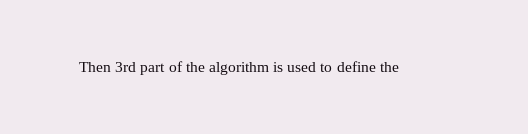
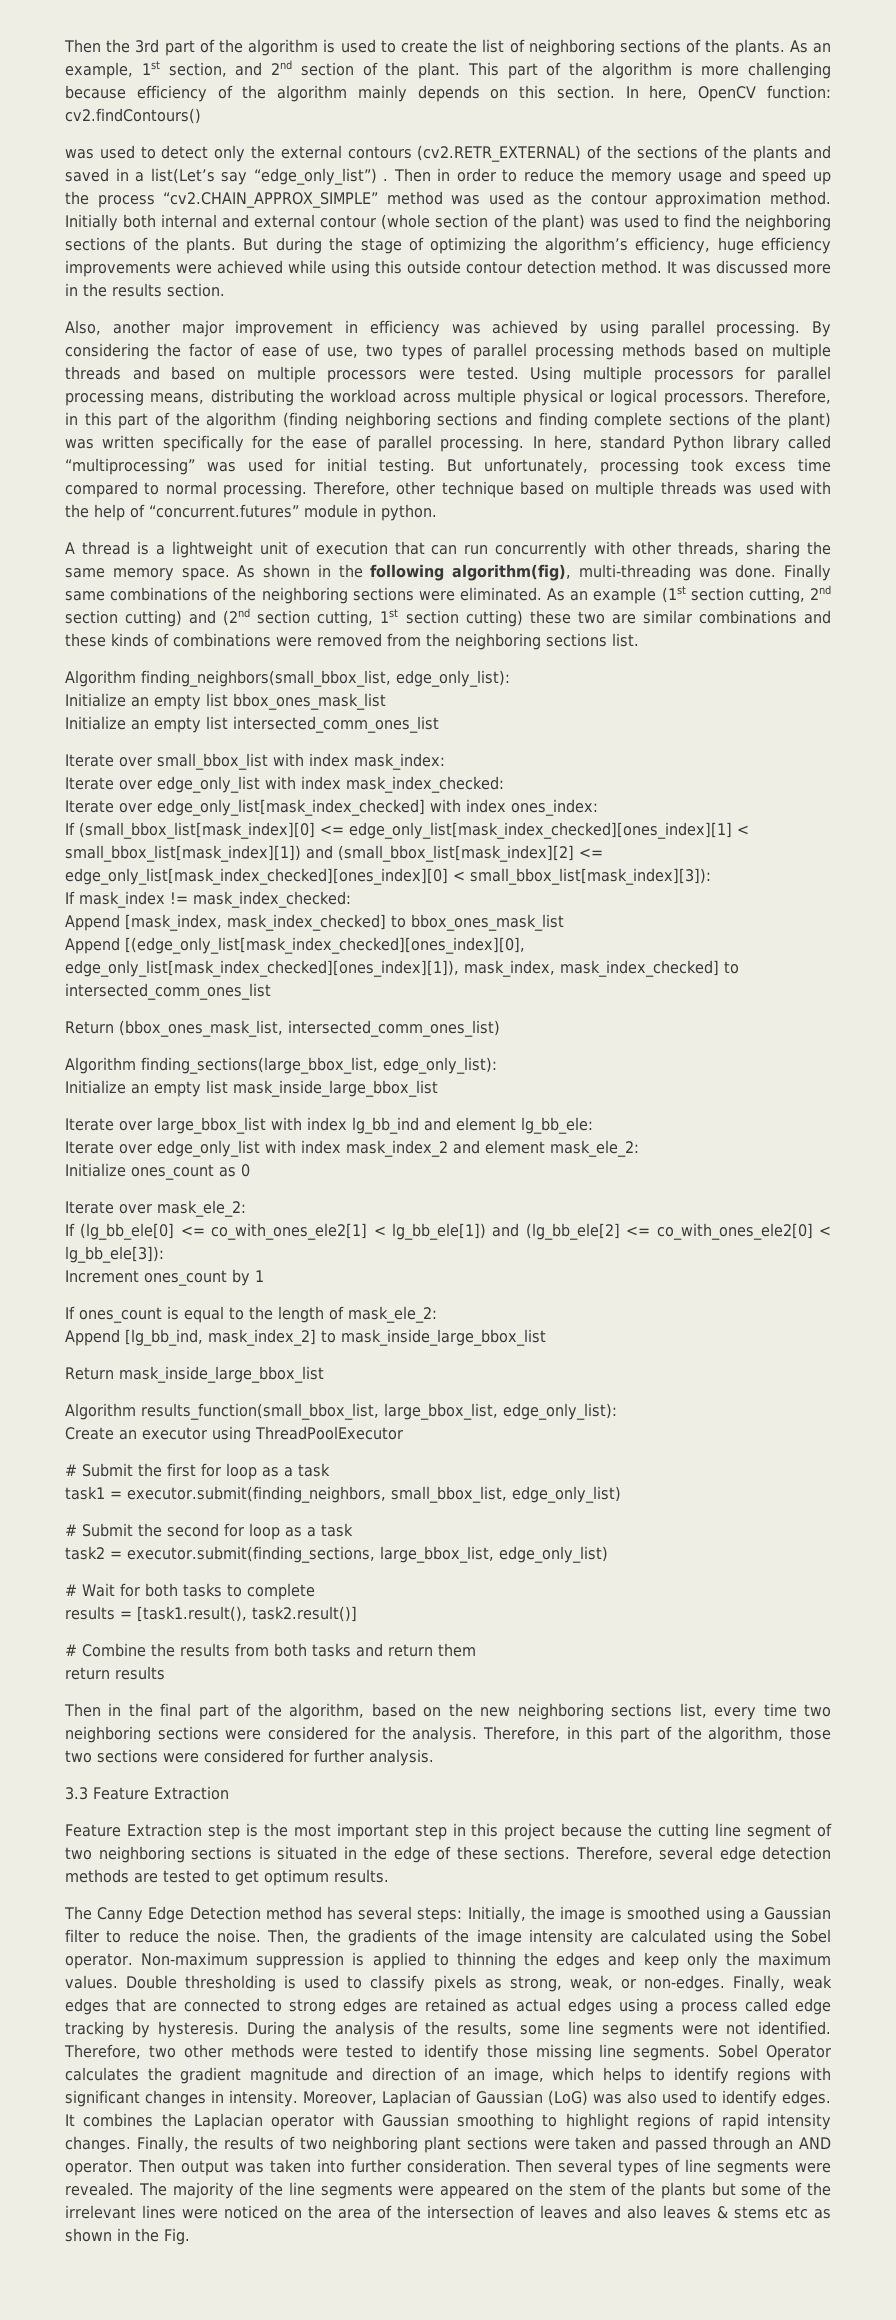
[79,62,111,72] Then -> [64,39,131,53] Then the
[336,61,399,72] define the -> [400,39,832,56] [65,60,831,79] [65,85,831,102] [65,108,201,124] [65,145,831,162] [65,168,831,185] [65,191,831,208] [65,214,831,231] [65,237,831,254] [65,260,831,277] [65,283,225,297] [65,320,831,337] [65,343,832,360] [65,366,831,383] [65,389,832,406] [65,412,831,429] [65,435,832,452] [65,458,831,475] [65,481,831,498] [65,504,437,521] [65,541,831,558] [65,564,832,581] [65,585,831,604] [65,608,831,627] [65,633,639,650] [65,670,510,687] [65,693,386,710] [65,716,439,733] [65,753,445,770] [65,776,504,793] [65,799,598,816] [65,822,749,839] [65,845,603,862] [65,868,711,885] [65,891,351,908] [65,914,564,931] [65,937,525,954] [65,960,739,977] [65,983,271,1000] [65,1020,500,1037] [65,1057,497,1074] [65,1080,438,1097] [65,1117,593,1134] [65,1140,639,1157] [65,1163,250,1180] [65,1200,246,1217] [65,1223,831,1240] [65,1246,164,1263] [65,1269,264,1286] [65,1306,437,1323] [65,1329,546,1346] [65,1366,324,1383] [65,1403,617,1420] [65,1426,403,1443] [65,1463,330,1480] [65,1486,621,1503] [65,1523,353,1540] [65,1546,608,1563] [65,1583,315,1600] [65,1606,357,1622] [65,1643,476,1657] [65,1666,165,1680] [64,1703,832,1720] [65,1726,831,1743] [65,1749,434,1766] [65,1786,229,1800] [65,1823,832,1840] [65,1846,831,1863] [65,1869,389,1886] [64,1906,832,1923] [65,1929,831,1946] [65,1952,832,1969] [65,1975,832,1992] [65,1998,831,2015] [65,2021,831,2038] [64,2044,831,2061] [65,2067,831,2084] [65,2090,831,2107] [65,2113,831,2130] [65,2136,831,2153] [65,2159,831,2176] [65,2182,832,2199] [65,2205,831,2219] [65,2228,190,2245] create the list of neighboring sections of the plants. As an example, 1st section, and 2nd section of the plant. This part of the algorithm is more challenging because efficiency of the algorithm mainly depends on this section. In here, OpenCV function: cv2.findContours() // was used to detect only the external contours (cv2.RETR_EXTERNAL) of the sections of the plants and saved in a list(Let’s say “edge_only_list”) . Then in order to reduce the memory usage and speed up the process “cv2.CHAIN_APPROX_SIMPLE” method was used as the contour approximation method. Initially both internal and external contour (whole section of the plant) was used to find the neighboring sections of the plants. But during the stage of optimizing the algorithm’s efficiency, huge efficiency improvements were achieved while using this outside contour detection method. It was discussed more in the results section. // Also, another major improvement in efficiency was achieved by using parallel processing. By considering the factor of ease of use, two types of parallel processing methods based on multiple threads and based on multiple processors were tested. Using multiple processors for parallel processing means, distributing the workload across multiple physical or logical processors. Therefore, in this part of the algorithm (finding neighboring sections and finding complete sections of the plant) was written specifically for the ease of parallel processing. In here, standard Python library called “multiprocessing” was used for initial testing. But unfortunately, processing took excess time compared to normal processing. Therefore, other technique based on multiple threads was used with the help of “concurrent.futures” module in python. // A thread is a lightweight unit of execution that can run concurrently with other threads, sharing the same memory space. As shown in the following algorithm(fig), multi-threading was done. Finally same combinations of the neighboring sections were eliminated. As an example (1st section cutting, 2nd section cutting) and (2nd section cutting, 1st section cutting) these two are similar combinations and these kinds of combinations were removed from the neighboring sections list. // Algorithm finding_neighbors(small_bbox_list, edge_only_list): // Initialize an empty list bbox_ones_mask_list // Initialize an empty list intersected_comm_ones_list // Iterate over small_bbox_list with index mask_index: // Iterate over edge_only_list with index mask_index_checked: // Iterate over edge_only_list[mask_index_checked] with index ones_index: // If (small_bbox_list[mask_index][0] <= edge_only_list[mask_index_checked][ones_index][1] < small_bbox_list[mask_index][1]) and (small_bbox_list[mask_index][2] <= edge_only_list[mask_index_checked][ones_index][0] < small_bbox_list[mask_index][3]): // If mask_index != mask_index_checked: // Append [mask_index, mask_index_checked] to bbox_ones_mask_list // Append [(edge_only_list[mask_index_checked][ones_index][0], edge_only_list[mask_index_checked][ones_index][1]), mask_index, mask_index_checked] to intersected_comm_ones_list // Return (bbox_ones_mask_list, intersected_comm_ones_list) // Algorithm finding_sections(large_bbox_list, edge_only_list): // Initialize an empty list mask_inside_large_bbox_list // Iterate over large_bbox_list with index lg_bb_ind and element lg_bb_ele: // Iterate over edge_only_list with index mask_index_2 and element mask_ele_2: // Initialize ones_count as 0 // Iterate over mask_ele_2: // If (lg_bb_ele[0] <= co_with_ones_ele2[1] < lg_bb_ele[1]) and (lg_bb_ele[2] <= co_with_ones_ele2[0] < lg_bb_ele[3]): // Increment ones_count by 1 // If ones_count is equal to the length of mask_ele_2: // Append [lg_bb_ind, mask_index_2] to mask_inside_large_bbox_list // Return mask_inside_large_bbox_list // Algorithm results_function(small_bbox_list, large_bbox_list, edge_only_list): // Create an executor using ThreadPoolExecutor // # Submit the first for loop as a task // task1 = executor.submit(finding_neighbors, small_bbox_list, edge_only_list) // # Submit the second for loop as a task // task2 = executor.submit(finding_sections, large_bbox_list, edge_only_list) // # Wait for both tasks to complete // results = [task1.result(), task2.result()] // # Combine the results from both tasks and return them // return results // Then in the final part of the algorithm, based on the new neighboring sections list, every time two neighboring sections were considered for the analysis. Therefore, in this part of the algorithm, those two sections were considered for further analysis. // 3.3 Feature Extraction // Feature Extraction step is the most important step in this project because the cutting line segment of two neighboring sections is situated in the edge of these sections. Therefore, several edge detection methods are tested to get optimum results. // The Canny Edge Detection method has several steps: Initially, the image is smoothed using a Gaussian filter to reduce the noise. Then, the gradients of the image intensity are calculated using the Sobel operator. Non-maximum suppression is applied to thinning the edges and keep only the maximum values. Double thresholding is used to classify pixels as strong, weak, or non-edges. Finally, weak edges that are connected to strong edges are retained as actual edges using a process called edge tracking by hysteresis. During the analysis of the results, some line segments were not identified. Therefore, two other methods were tested to identify those missing line segments. Sobel Operator calculates the gradient magnitude and direction of an image, which helps to identify regions with significant changes in intensity. Moreover, Laplacian of Gaussian (LoG) was also used to identify edges. It combines the Laplacian operator with Gaussian smoothing to highlight regions of rapid intensity changes. Finally, the results of two neighboring plant sections were taken and passed through an AND operator. Then output was taken into further consideration. Then several types of line segments were revealed. The majority of the line segments were appeared on the stem of the plants but some of the irrelevant lines were noticed on the area of the intersection of leaves and also leaves & stems etc as shown in the Fig.

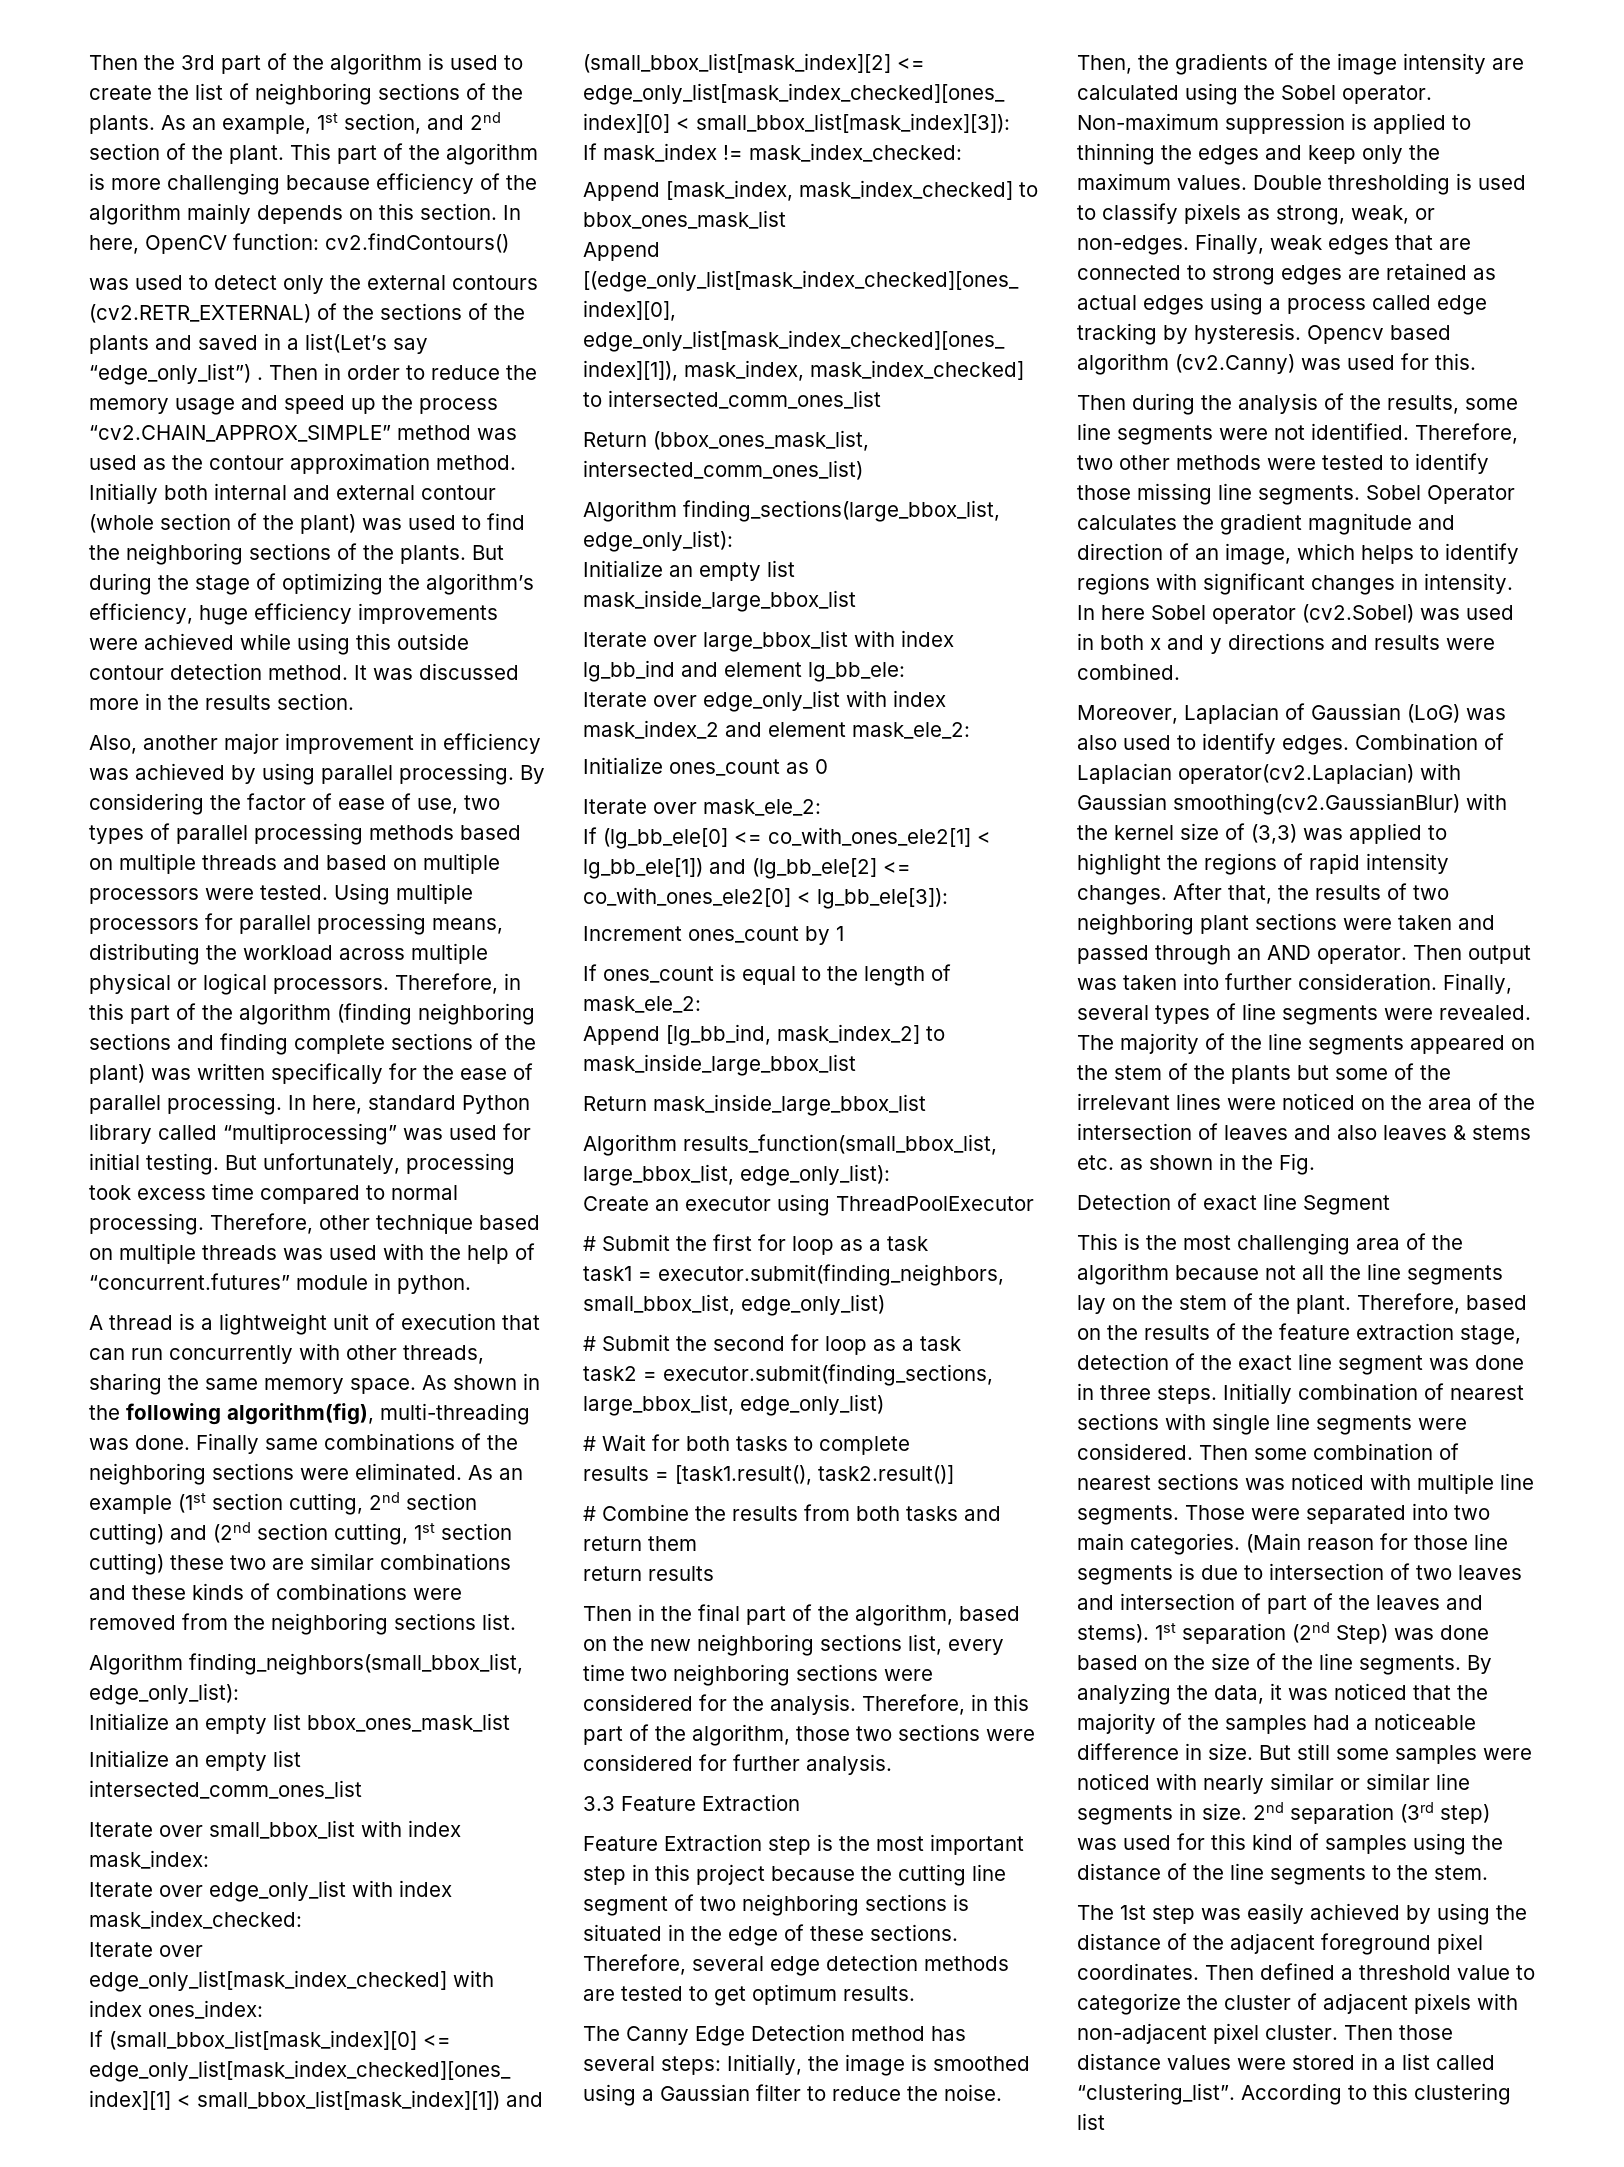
[247,2021,295,2038] During -> [1307,325,1451,344] [1077,353,1476,375] [1077,393,1195,415] Opencv based algorithm (cv2.Canny) was used for this. // Then during
(299, 2098) none -> [1077,604,1514,624] [1077,633,1495,654] [1077,663,1180,680] In here Sobel operator (cv2.Sobel) was used in both x and y directions and results were combined. //
[65,2113,535,2130] It combines the Laplacian operator with Gaussian smoothing -> [1355,733,1504,750] [1077,763,1461,784] [1077,793,1507,815] [1077,823,1422,844] Combination of Laplacian operator(cv2.Laplacian) with Gaussian smoothing(cv2.GaussianBlur) with the kernel size of (3,3) was applied
(629, 2121) none -> [1167,855,1198,870] the
[136,2136,189,2153] Finally, -> [1173,883,1272,904] After that,
[515,2159,553,2173] Then -> [1443,973,1512,994] Finally,
[398,2186,435,2196] were -> (1404, 1045) none
[785,2206,808,2219] etc -> [1077,1155,1114,1170] etc.
(190, 2236) none -> [1077,1193,1390,1215] [1077,1233,1463,1255] [1077,1263,1503,1285] [1077,1293,1527,1314] [1077,1323,1521,1345] [1077,1353,1524,1375] [1077,1383,1524,1404] [1077,1413,1467,1435] [1077,1443,1459,1460] [1077,1473,1534,1494] [1077,1503,1490,1525] [1077,1533,1508,1555] [1077,1563,1522,1585] [1077,1593,1483,1614] [1077,1622,1489,1644] [1077,1653,1492,1675] [1077,1683,1488,1705] [1077,1713,1476,1734] [1077,1743,1532,1764] [1077,1773,1470,1794] [1077,1802,1490,1825] [1077,1833,1503,1855] [1077,1863,1488,1885] [1077,1903,1527,1925] [1077,1933,1483,1955] [1077,1963,1535,1980] [1077,1993,1518,2015] [1077,2023,1453,2044] [1077,2053,1495,2070] [1077,2083,1511,2105] [1077,2113,1105,2130] // Detection of exact line Segment // This is the most challenging area of the algorithm because not all the line segments lay on the stem of the plant. Therefore, based on the results of the feature extraction stage, detection of the exact line segment was done in three steps. Initially combination of nearest sections with single line segments were considered. Then some combination of nearest sections was noticed with multiple line segments. Those were separated into two main categories. (Main reason for those line segments is due to intersection of two leaves and intersection of part of the leaves and stems). 1st separation (2nd Step) was done based on the size of the line segments. By analyzing the data, it was noticed that the majority of the samples had a noticeable difference in size. But still some samples were noticed with nearly similar or similar line segments in size. 2nd separation (3rd step) was used for this kind of samples using the distance of the line segments to the stem. // The 1st step was easily achieved by using the distance of the adjacent foreground pixel coordinates. Then defined a threshold value to categorize the cluster of adjacent pixels with non-adjacent pixel cluster. Then those distance values were stored in a list called “clustering_list”. According to this clustering list

